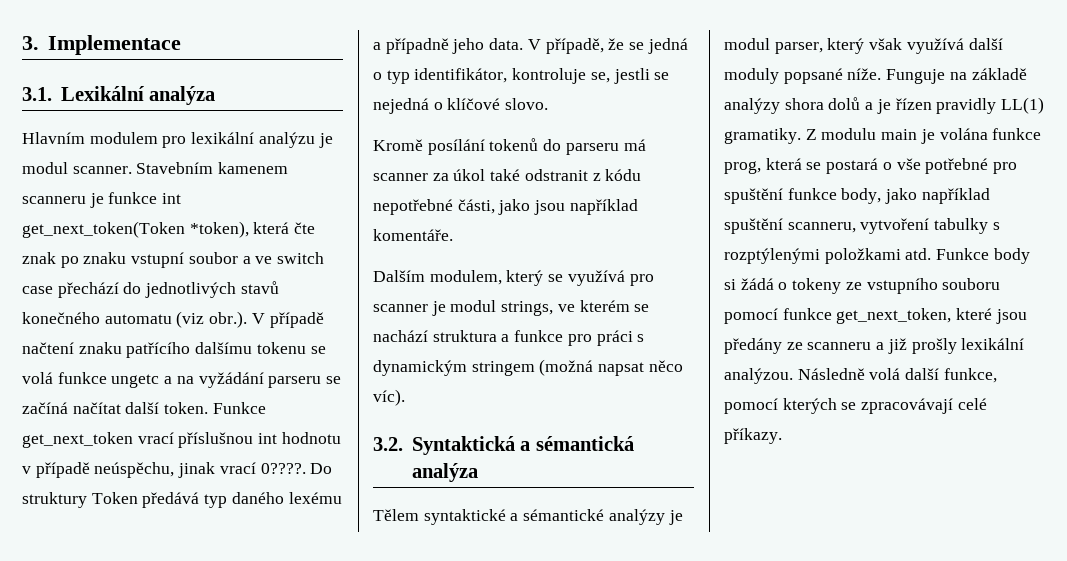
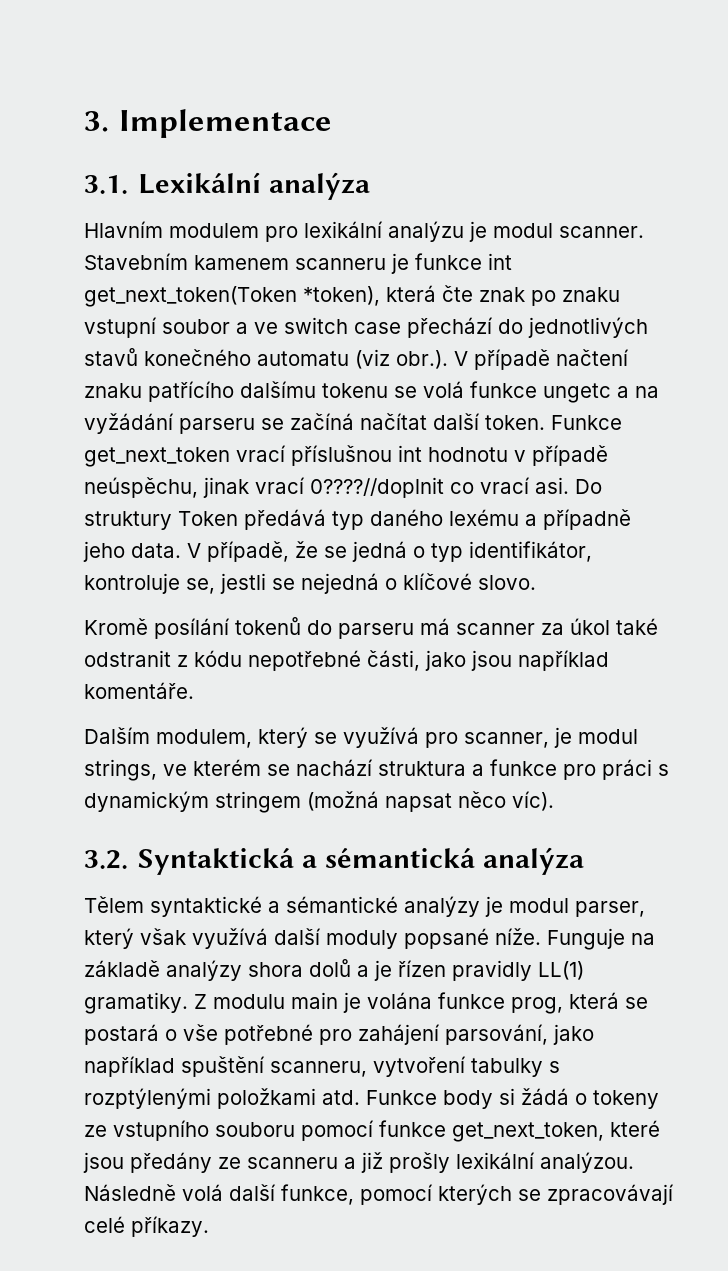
[260,463,306,474] 0????. -> [310,477,569,498] 0????//doplnit co vrací asi.
[373,304,428,312] scanner -> [464,732,549,748] scanner,
[724,188,882,204] spuštění funkce body, -> [358,1024,548,1045] zahájení parsování,

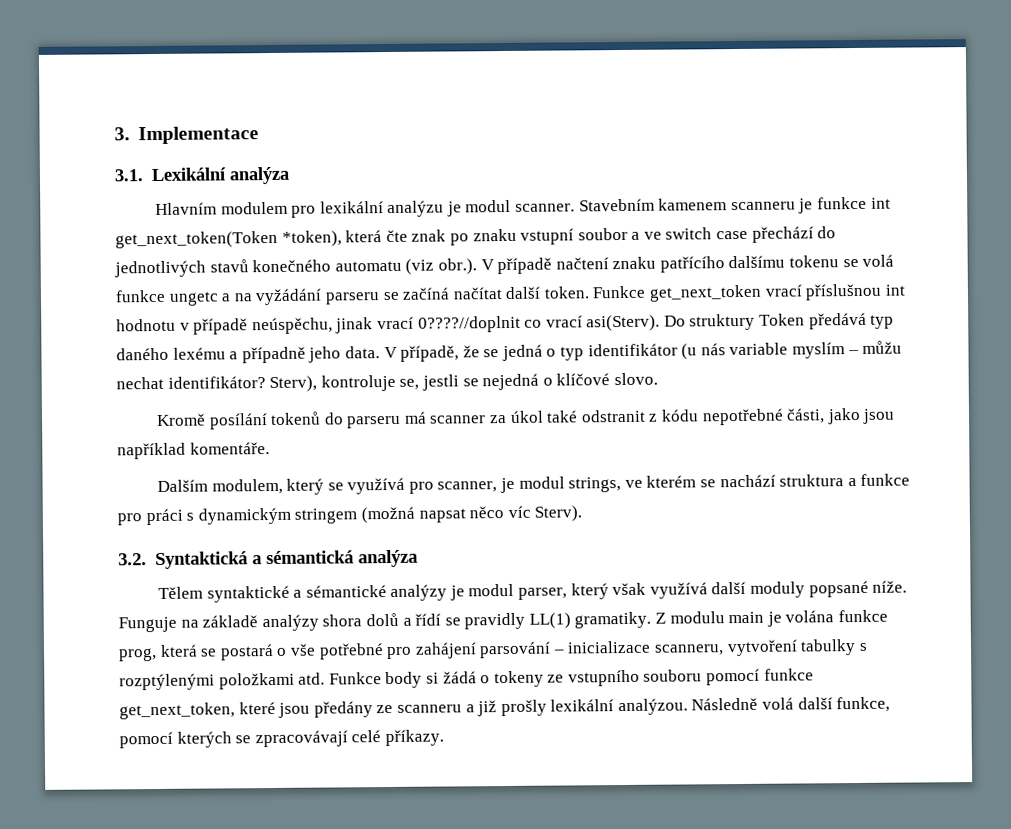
[535,477,569,494] asi. -> [586,314,661,332] asi(Sterv).
[469,541,592,562] identifikátor, -> [587,340,903,360] [116,375,318,393] identifikátor (u nás variable myslím – můžu nechat identifikátor? Sterv),
[512,791,554,811] víc). -> [507,505,583,522] víc Sterv).
[374,960,446,981] je řízen -> [415,613,461,626] řídí se
[445,1024,594,1045] [84,1056,265,1077] parsování, jako například spuštění -> [479,640,652,659] parsování – inicializace

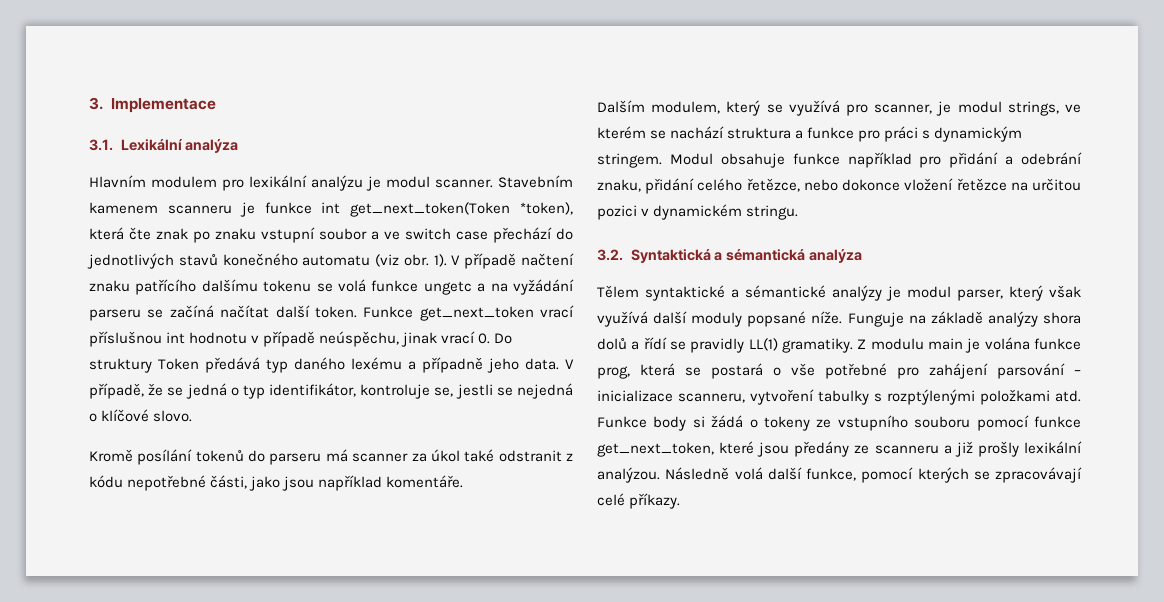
[437,258,477,275] obr.). -> [403,254,447,267] obr. 1).
[417,314,661,333] 0????//doplnit co vrací asi(Sterv). -> [478,333,491,344] 0.
[587,340,903,360] [116,375,318,393] identifikátor (u nás variable myslím – můžu nechat identifikátor? Sterv), -> [269,383,357,397] identifikátor,
[294,505,583,524] stringem (možná napsat něco víc Sterv). -> [597,152,1082,168] [597,178,1081,194] [597,204,799,220] stringem. Modul obsahuje funkce například pro přidání a odebrání znaku, přidání celého řetězce, nebo dokonce vložení řetězce na určitou pozici v dynamickém stringu.

